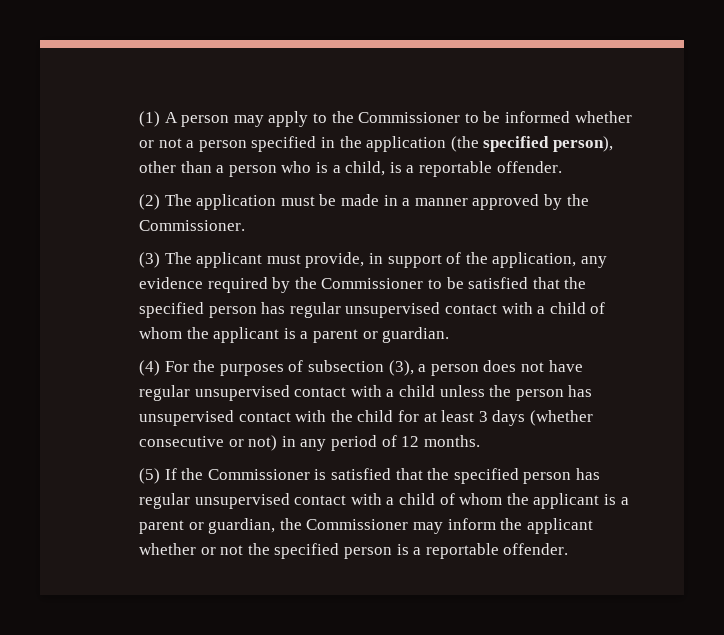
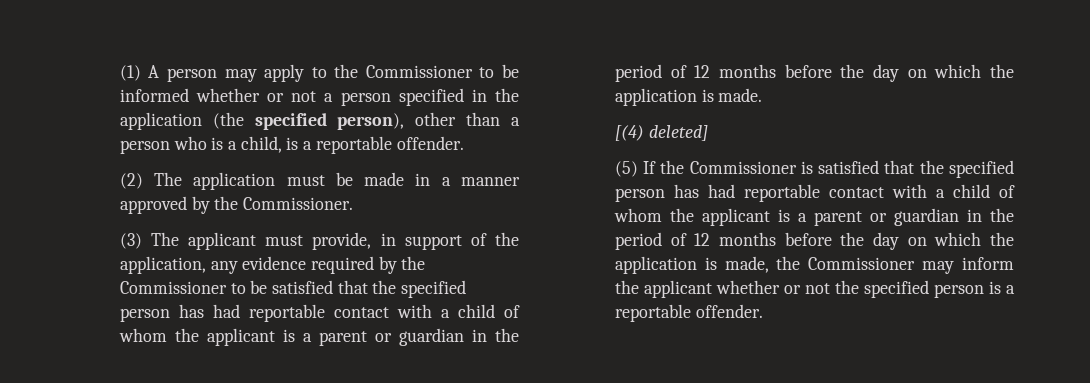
[289,302,441,318] regular unsupervised -> [212,304,325,322] had reportable
[382,327,450,343] [139,360,583,376] [139,385,593,401] [139,410,593,426] [139,435,480,451] guardian. // (4) For the purposes of subsection (3), a person does not have regular unsupervised contact with a child unless the person has unsupervised contact with the child for at least 3 days (whether consecutive or not) in any period of 12 months. -> [398,328,519,346] [614,64,1015,82] [614,88,763,106] [614,125,708,141] guardian in the period of 12 months before the day on which the application is made. // [(4) deleted]
[139,493,290,509] regular unsupervised -> [707,184,820,202] had reportable
[208,518,276,534] guardian, -> [893,208,1014,226] [614,232,1015,250] [614,256,769,274] guardian in the period of 12 months before the day on which the application is made,

